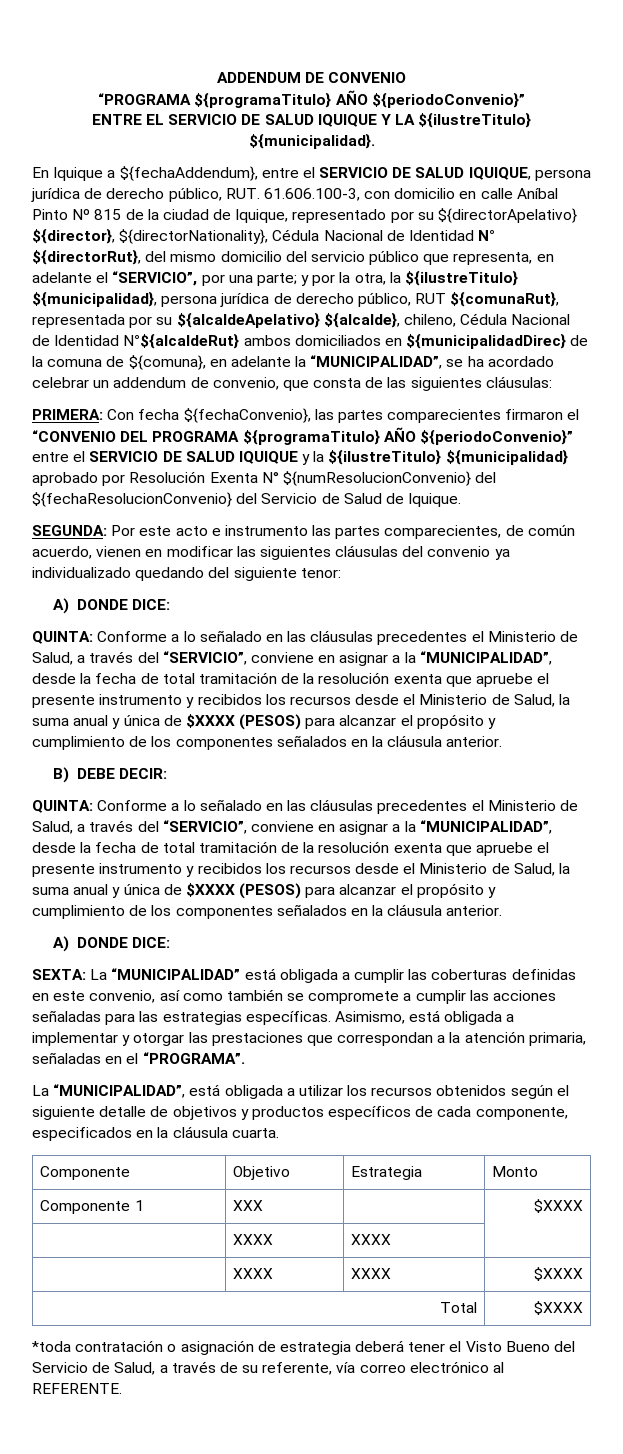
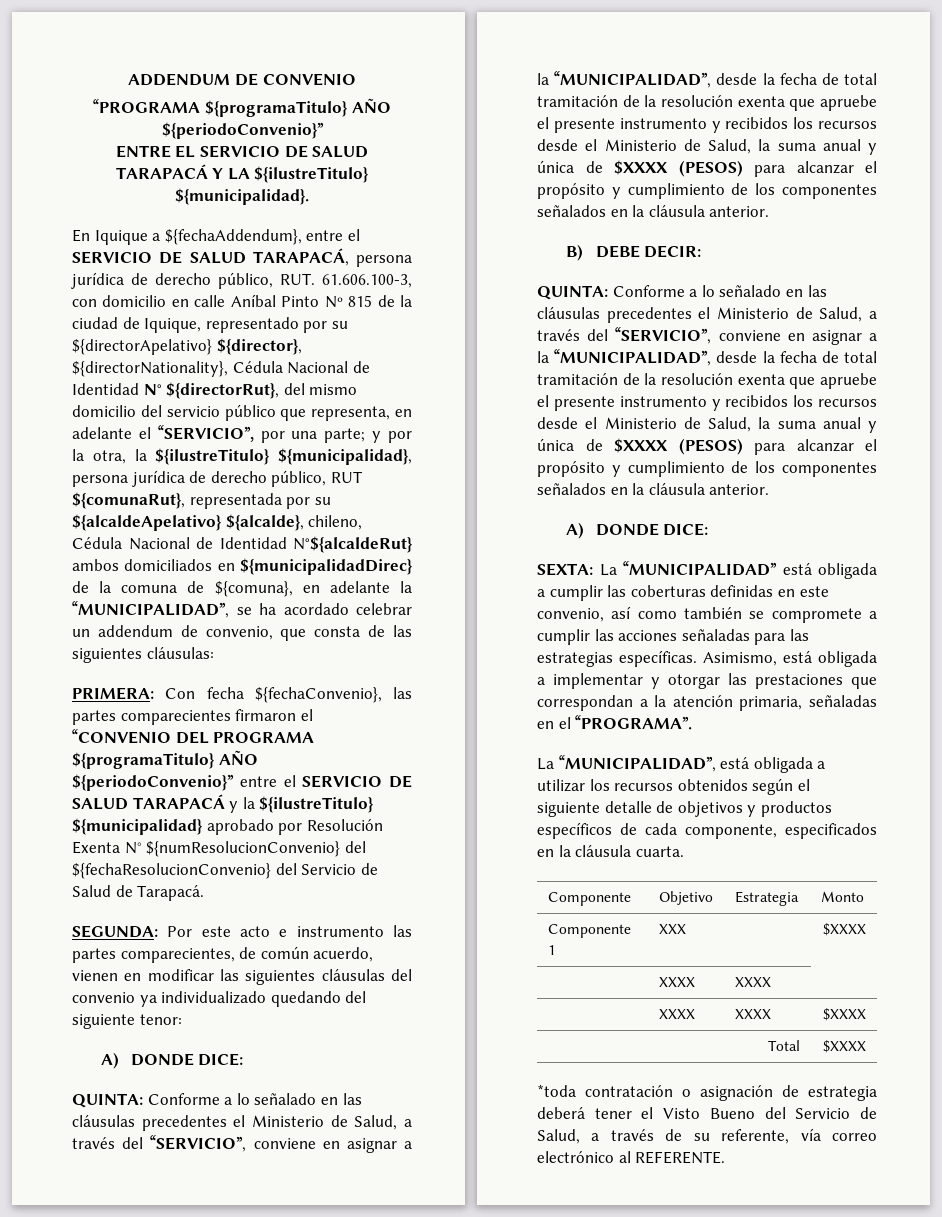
[317,114,377,127] IQUIQUE -> [115,164,208,179] TARAPACÁ
[468,167,531,180] IQUIQUE, -> [252,248,349,266] TARAPACÁ,
[238,451,298,464] IQUIQUE -> [132,794,225,809] TARAPACÁ
[408,493,462,507] Iquique. -> [137,885,205,901] Tarapacá.

